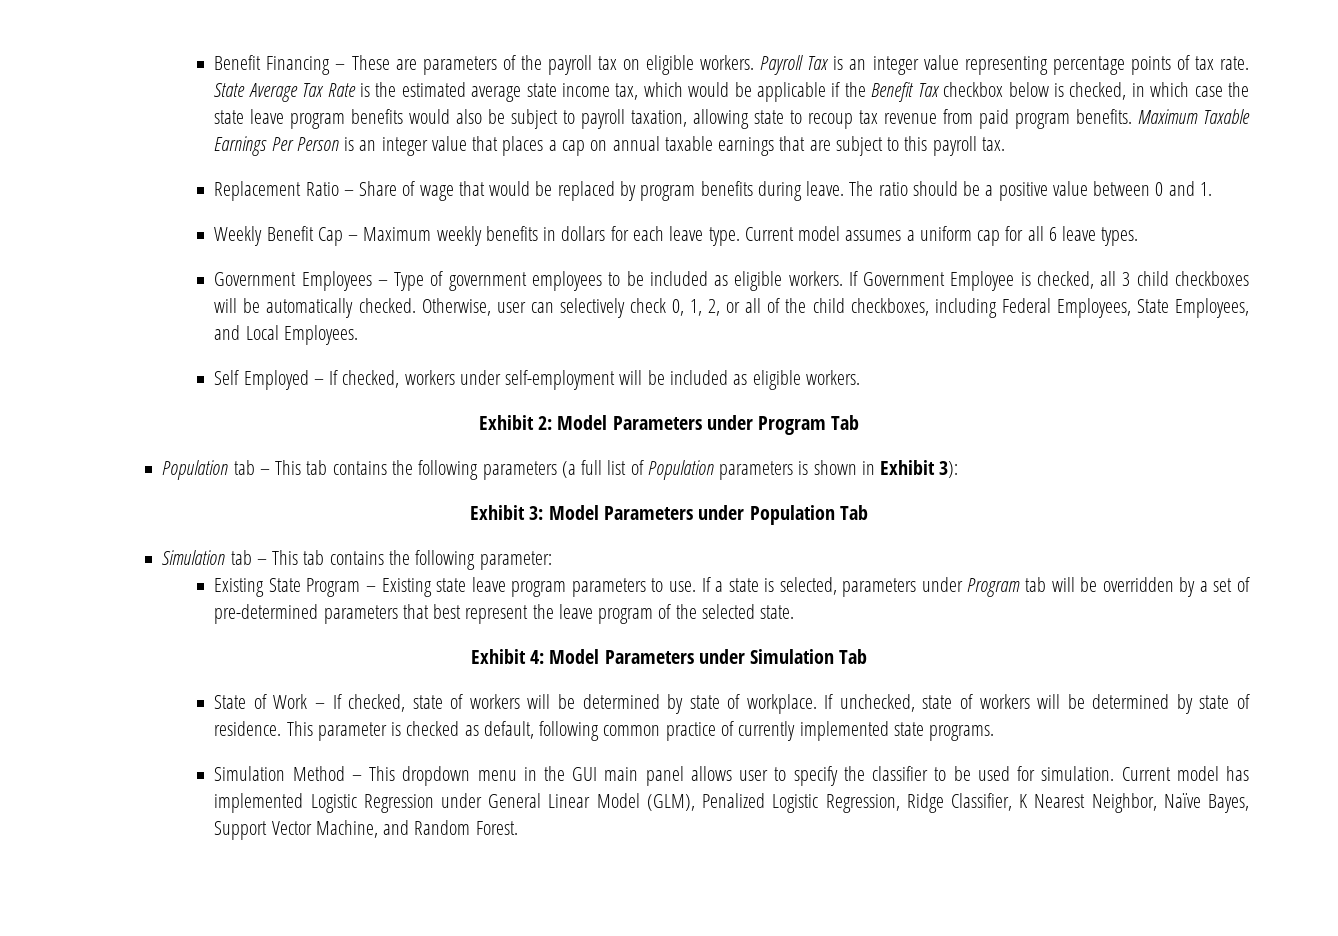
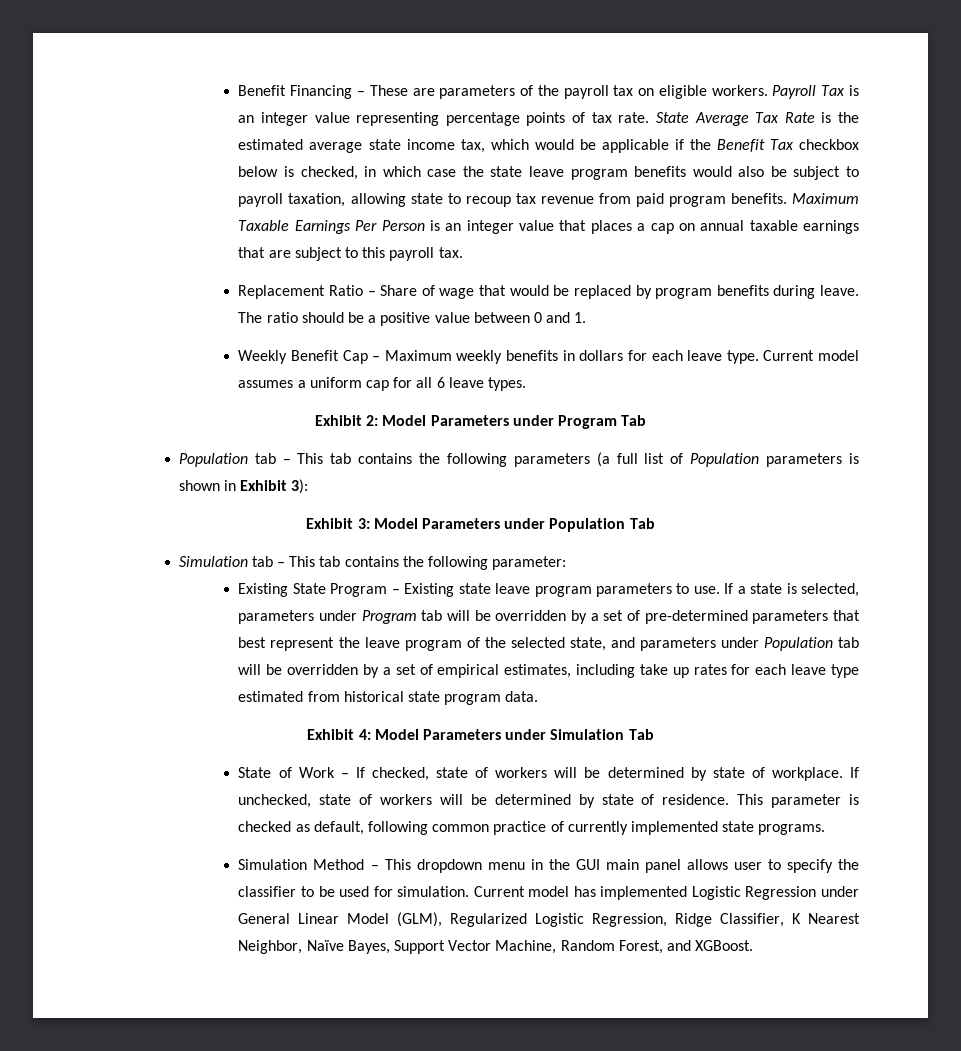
[214,271,1249,291] [214,298,1250,318] [214,325,358,345] [214,370,860,390] // Government Employees – Type of government employees to be included as eligible workers. If Government Employee is checked, all 3 child checkboxes will be automatically checked. Otherwise, user can selectively check 0, 1, 2, or all of the child checkboxes, including Federal Employees, State Employees, and Local Employees. // Self Employed – If checked, workers under self-employment will be included as eligible workers. -> (526, 384) none
[760,605,795,619] state. -> [569,637,860,651] [238,664,859,678] [238,691,539,705] state, and parameters under Population tab will be overridden by a set of empirical estimates, including take up rates for each leave type estimated from historical state program data.
[702,793,766,808] Penalized -> [450,913,528,927] Regularized
[383,820,518,835] and Random Forest. -> [560,940,754,954] Random Forest, and XGBoost.

